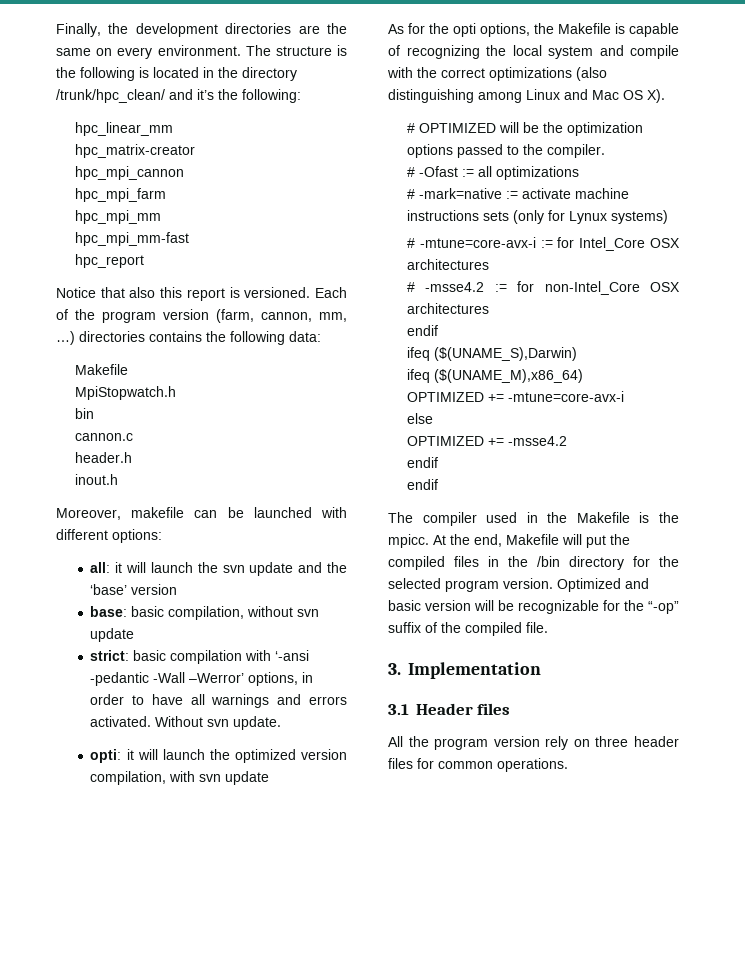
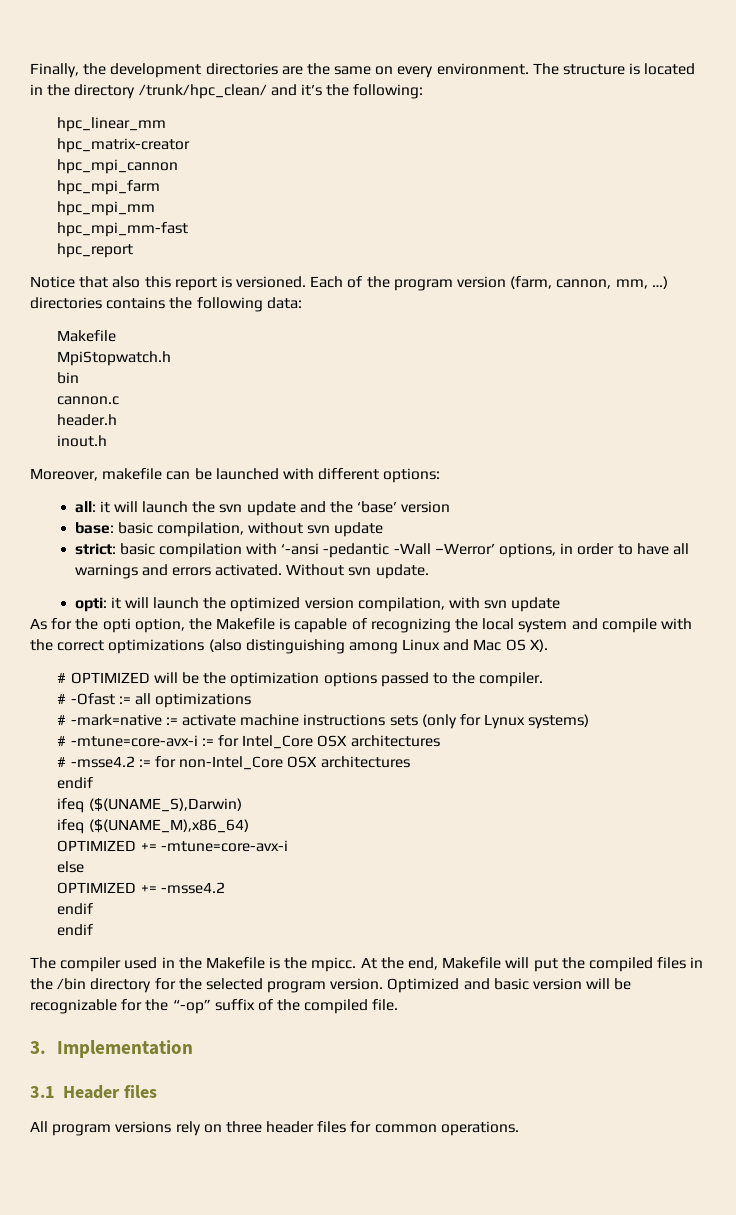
[56,67,149,81] the following is -> (641, 69) none
[480,23,530,37] options, -> [134,618,185,633] option,
[408,736,540,750] the program version -> [52,1121,172,1136] program versions

